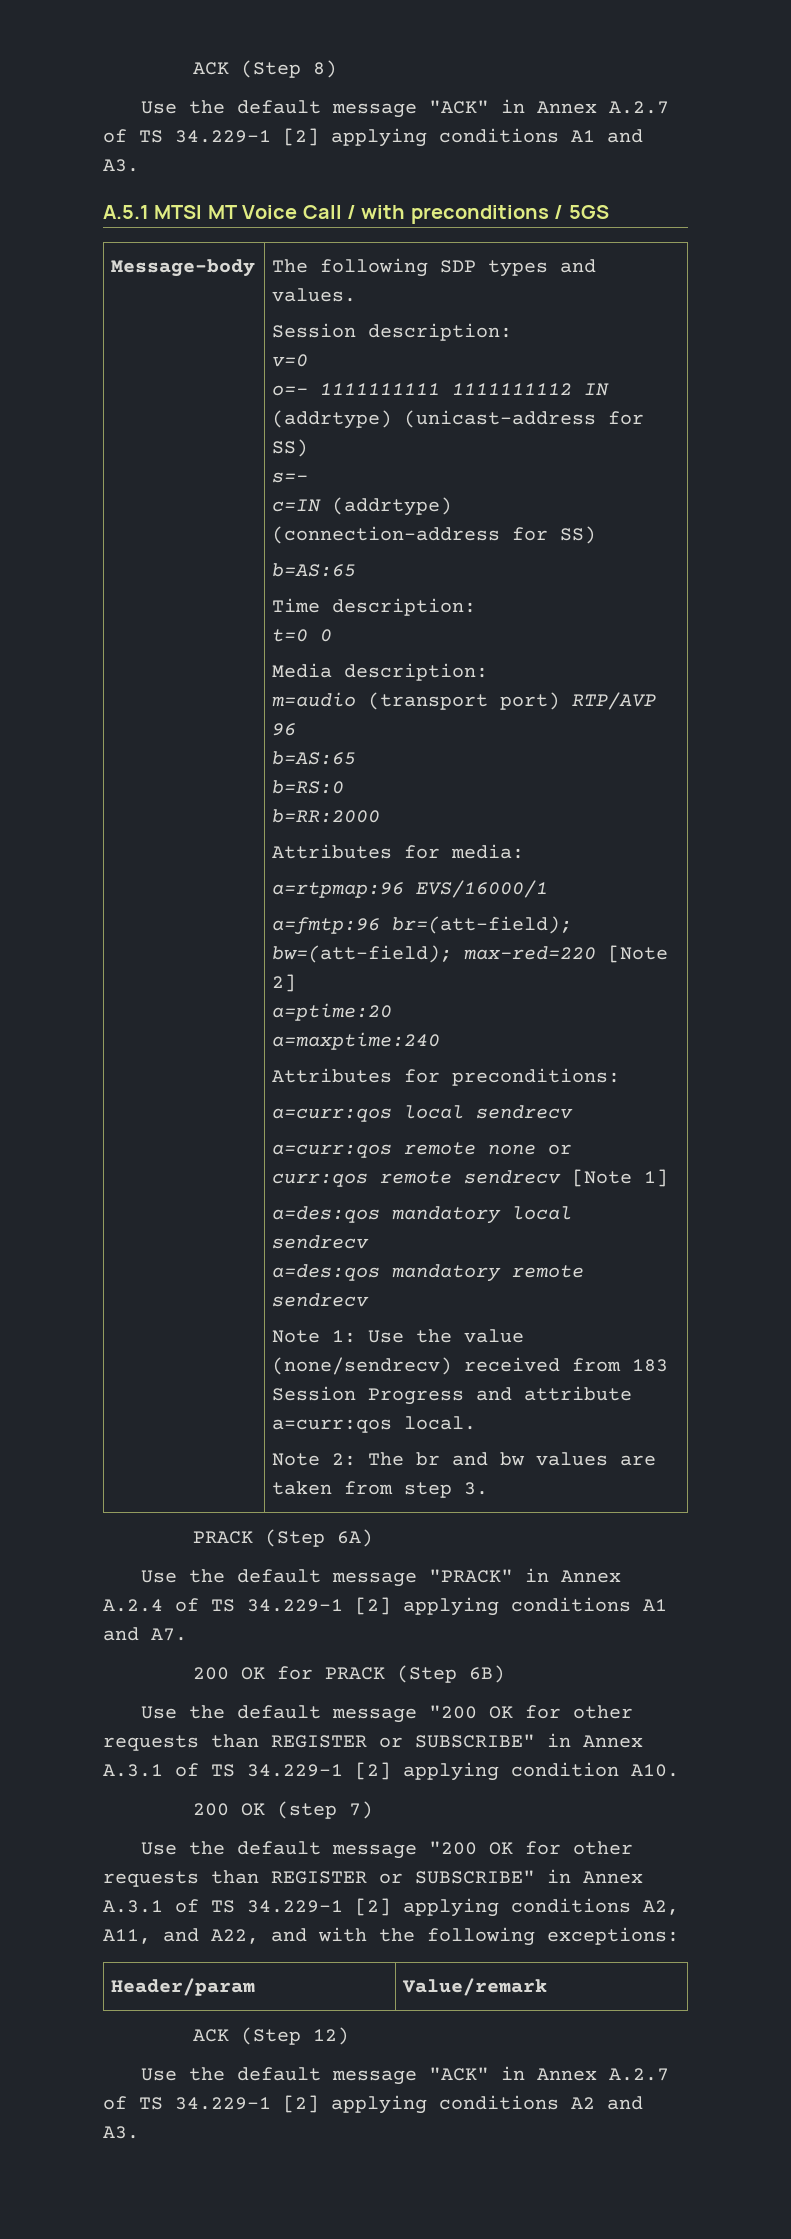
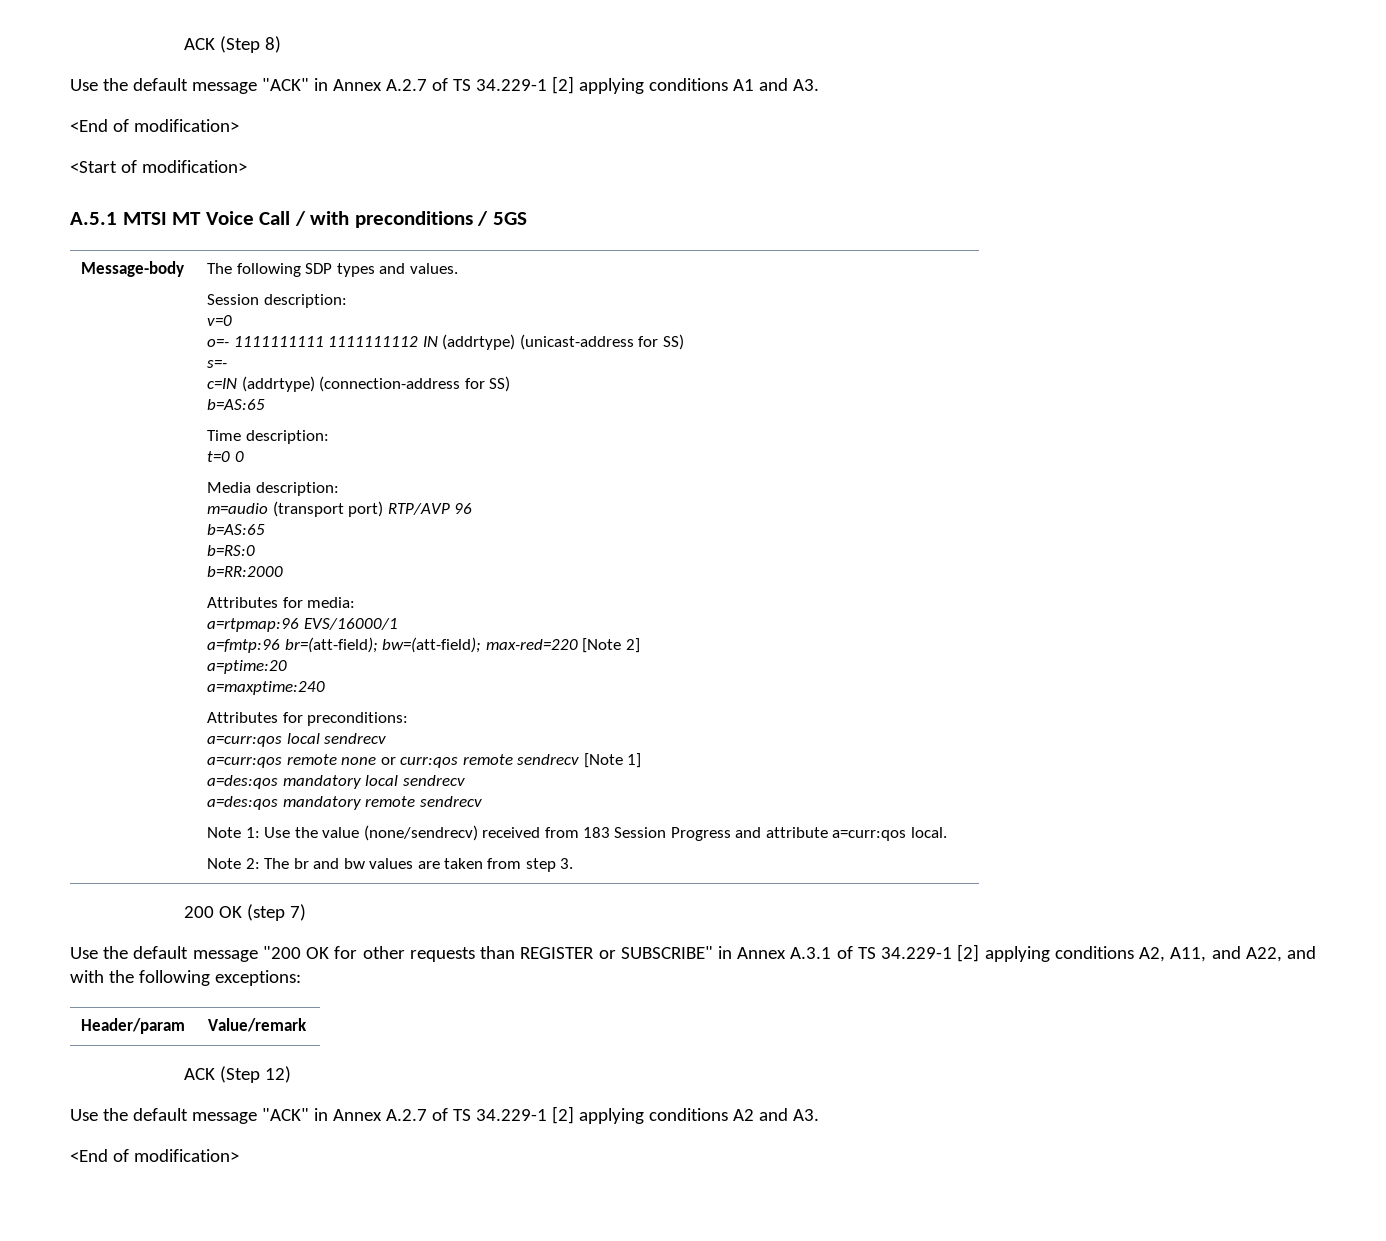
(139, 165) none -> [70,119,239,132] [70,160,247,173] // <End of modification> // <Start of modification>
[193,1529,374,1547] [140,1568,621,1587] [103,1597,667,1616] [103,1627,187,1641] [193,1665,506,1683] [140,1705,633,1723] [103,1733,643,1751] [103,1762,679,1781] // PRACK (Step 6A) // Use the default message "PRACK" in Annex A.2.4 of TS 34.229-1 [2] applying conditions A1 and A7. // 200 OK for PRACK (Step 6B) // Use the default message "200 OK for other requests than REGISTER or SUBSCRIBE" in Annex A.3.1 of TS 34.229-1 [2] applying condition A10. -> (574, 863) none
(139, 2132) none -> [70,1149,239,1162] // <End of modification>

